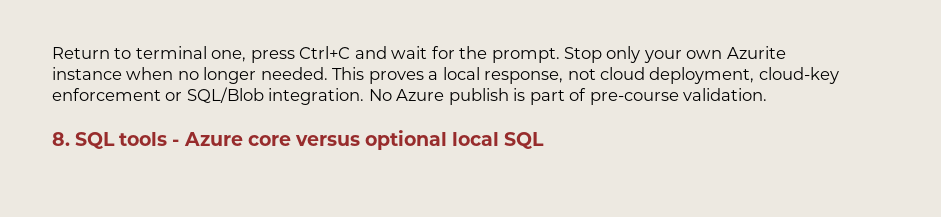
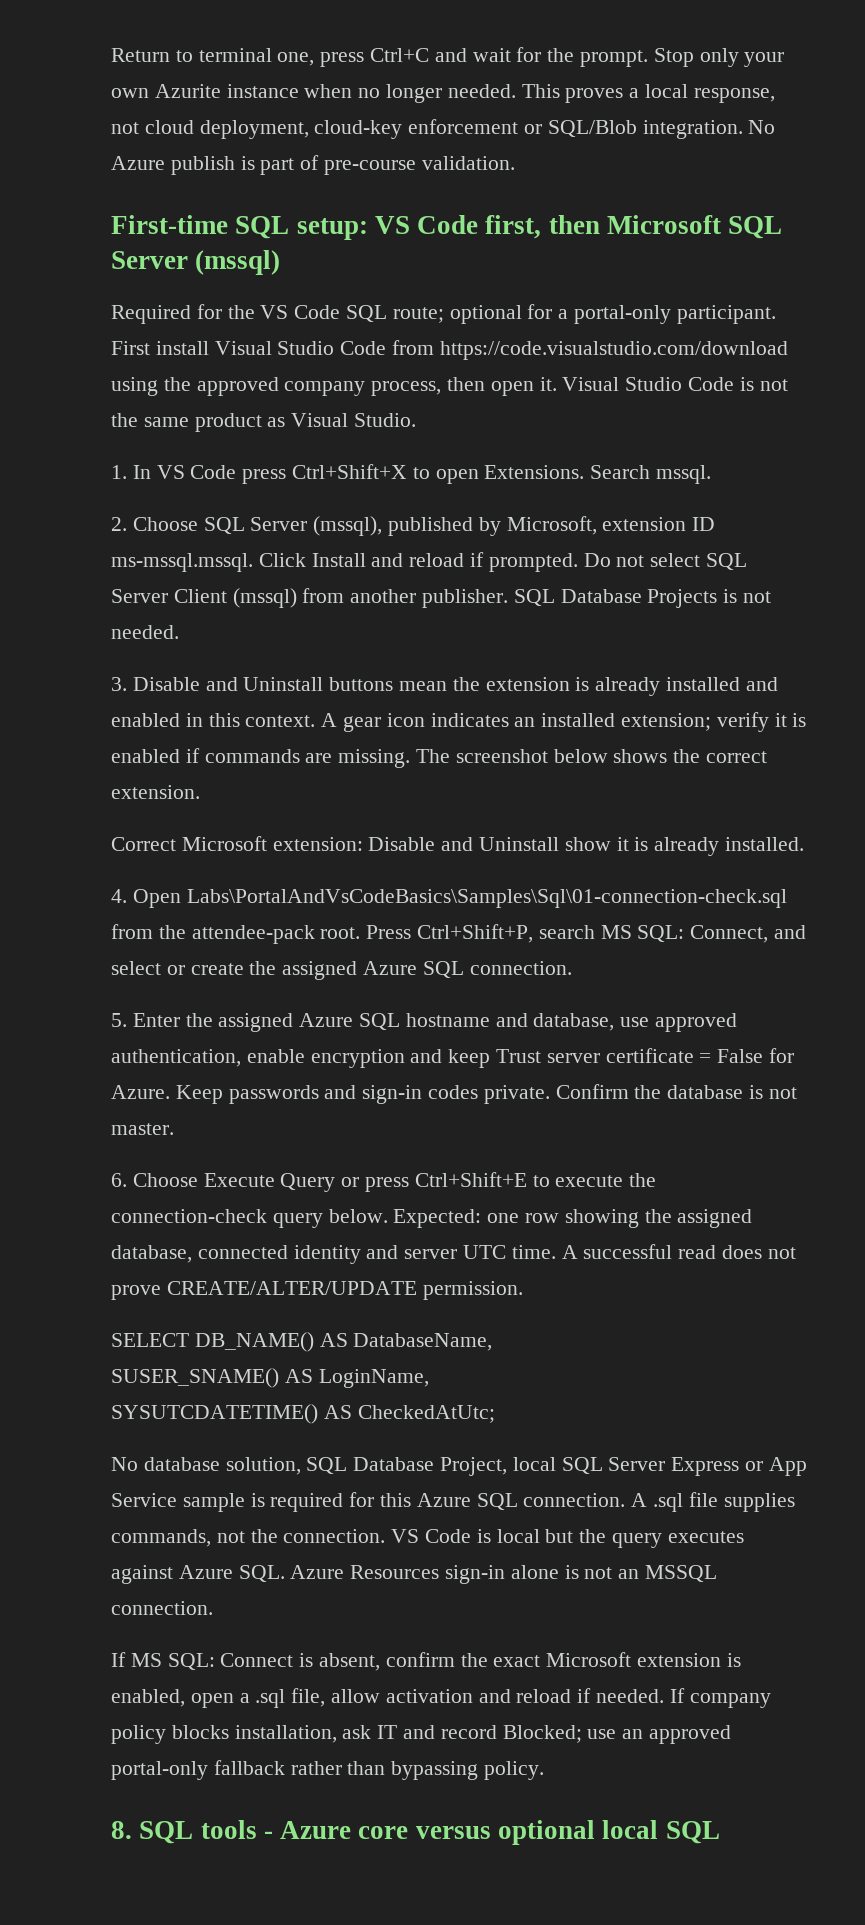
(768, 94) none -> [111,215,783,240] [111,250,281,275] [111,304,776,324] [111,340,788,360] [111,377,788,396] [111,413,417,432] [111,464,712,484] [111,516,716,536] [111,552,748,572] [111,588,772,608] [111,625,179,639] [111,677,778,696] [111,712,807,732] [111,748,768,768] [111,785,200,799] [111,836,805,856] [111,889,787,908] [111,924,807,944] [111,961,572,980] [111,1013,738,1032] [111,1048,795,1068] [111,1084,797,1104] [111,1123,174,1135] [111,1172,657,1192] [111,1209,753,1228] [111,1244,796,1264] [111,1281,523,1300] [111,1332,493,1352] [111,1368,429,1388] [111,1404,495,1424] [111,1457,807,1476] [111,1492,795,1512] [111,1529,744,1548] [111,1565,718,1584] [111,1601,213,1615] [111,1652,741,1671] [111,1688,771,1708] [111,1725,732,1744] [111,1760,545,1780] // First-time SQL setup: VS Code first, then Microsoft SQL Server (mssql) // Required for the VS Code SQL route; optional for a portal-only participant. First install Visual Studio Code from https://code.visualstudio.com/download using the approved company process, then open it. Visual Studio Code is not the same product as Visual Studio. // 1. In VS Code press Ctrl+Shift+X to open Extensions. Search mssql. // 2. Choose SQL Server (mssql), published by Microsoft, extension ID ms-mssql.mssql. Click Install and reload if prompted. Do not select SQL Server Client (mssql) from another publisher. SQL Database Projects is not needed. // 3. Disable and Uninstall buttons mean the extension is already installed and enabled in this context. A gear icon indicates an installed extension; verify it is enabled if commands are missing. The screenshot below shows the correct extension. // Correct Microsoft extension: Disable and Uninstall show it is already installed. // 4. Open Labs\PortalAndVsCodeBasics\Samples\Sql\01-connection-check.sql from the attendee-pack root. Press Ctrl+Shift+P, search MS SQL: Connect, and select or create the assigned Azure SQL connection. // 5. Enter the assigned Azure SQL hostname and database, use approved authentication, enable encryption and keep Trust server certificate = False for Azure. Keep passwords and sign-in codes private. Confirm the database is not master. // 6. Choose Execute Query or press Ctrl+Shift+E to execute the connection-check query below. Expected: one row showing the assigned database, connected identity and server UTC time. A successful read does not prove CREATE/ALTER/UPDATE permission. // SELECT DB_NAME() AS DatabaseName, // SUSER_SNAME() AS LoginName, // SYSUTCDATETIME() AS CheckedAtUtc; // No database solution, SQL Database Project, local SQL Server Express or App Service sample is required for this Azure SQL connection. A .sql file supplies commands, not the connection. VS Code is local but the query executes against Azure SQL. Azure Resources sign-in alone is not an MSSQL connection. // If MS SQL: Connect is absent, confirm the exact Microsoft extension is enabled, open a .sql file, allow activation and reload if needed. If company policy blocks installation, ask IT and record Blocked; use an approved portal-only fallback rather than bypassing policy.

